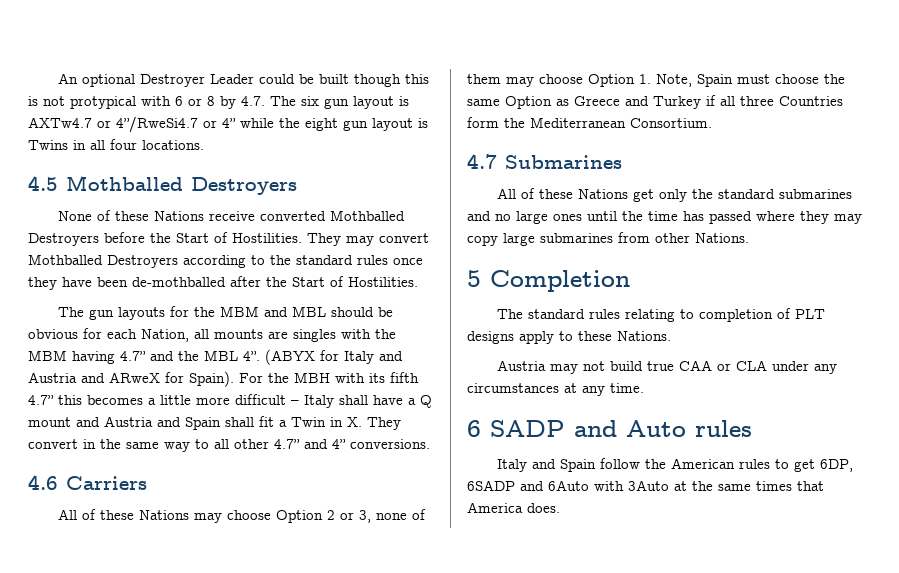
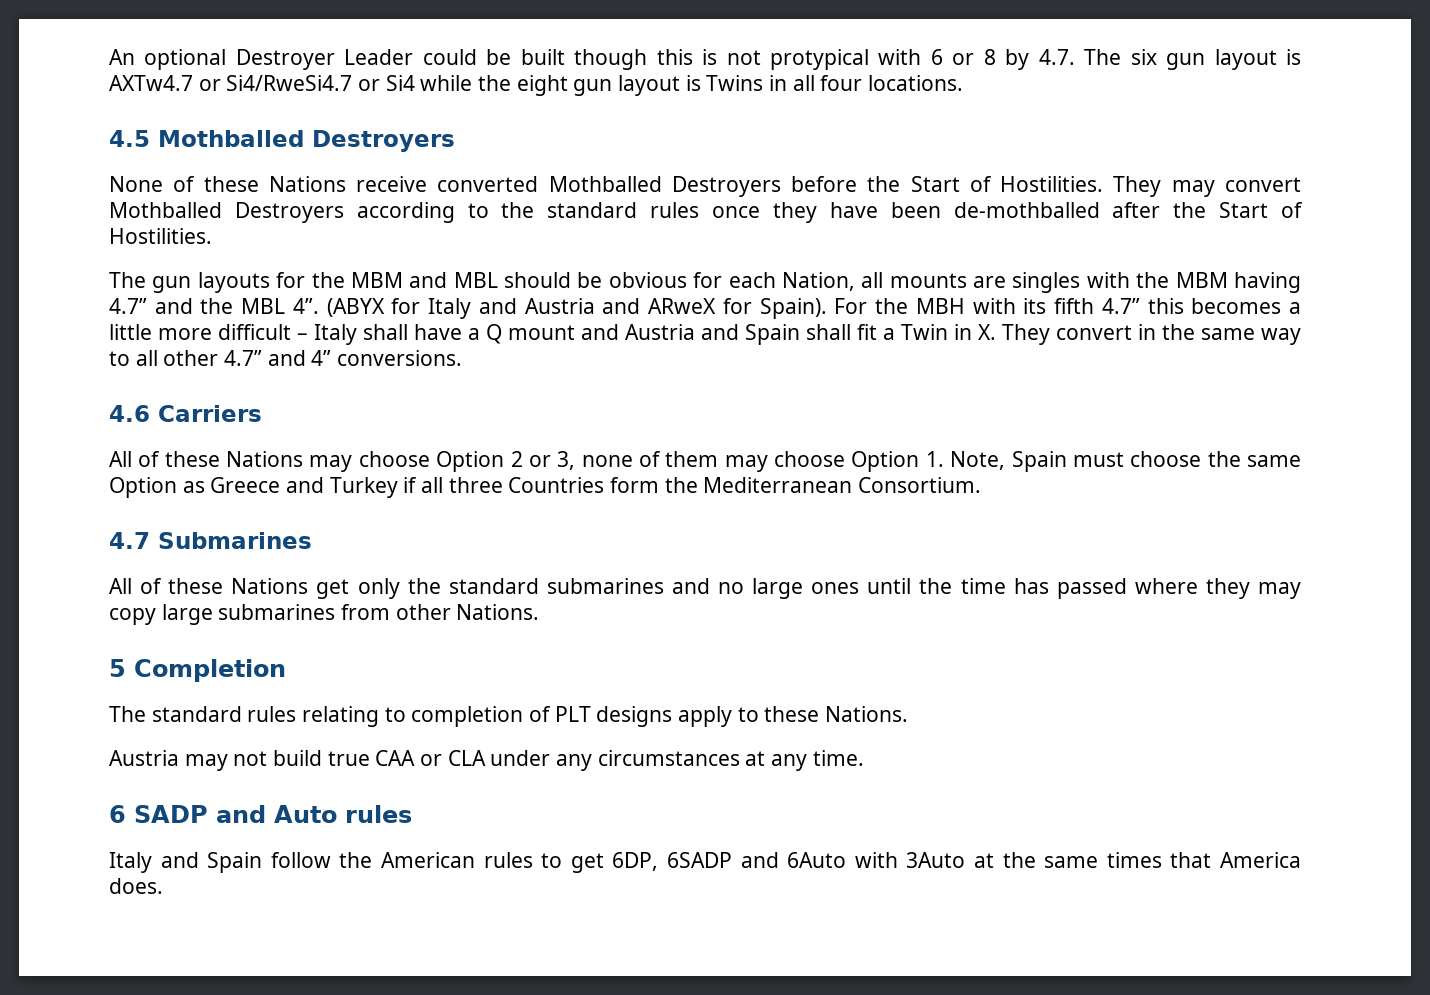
[116,116,236,133] 4”/RweSi4.7 or 4” -> [226,75,415,91] Si4/RweSi4.7 or Si4

